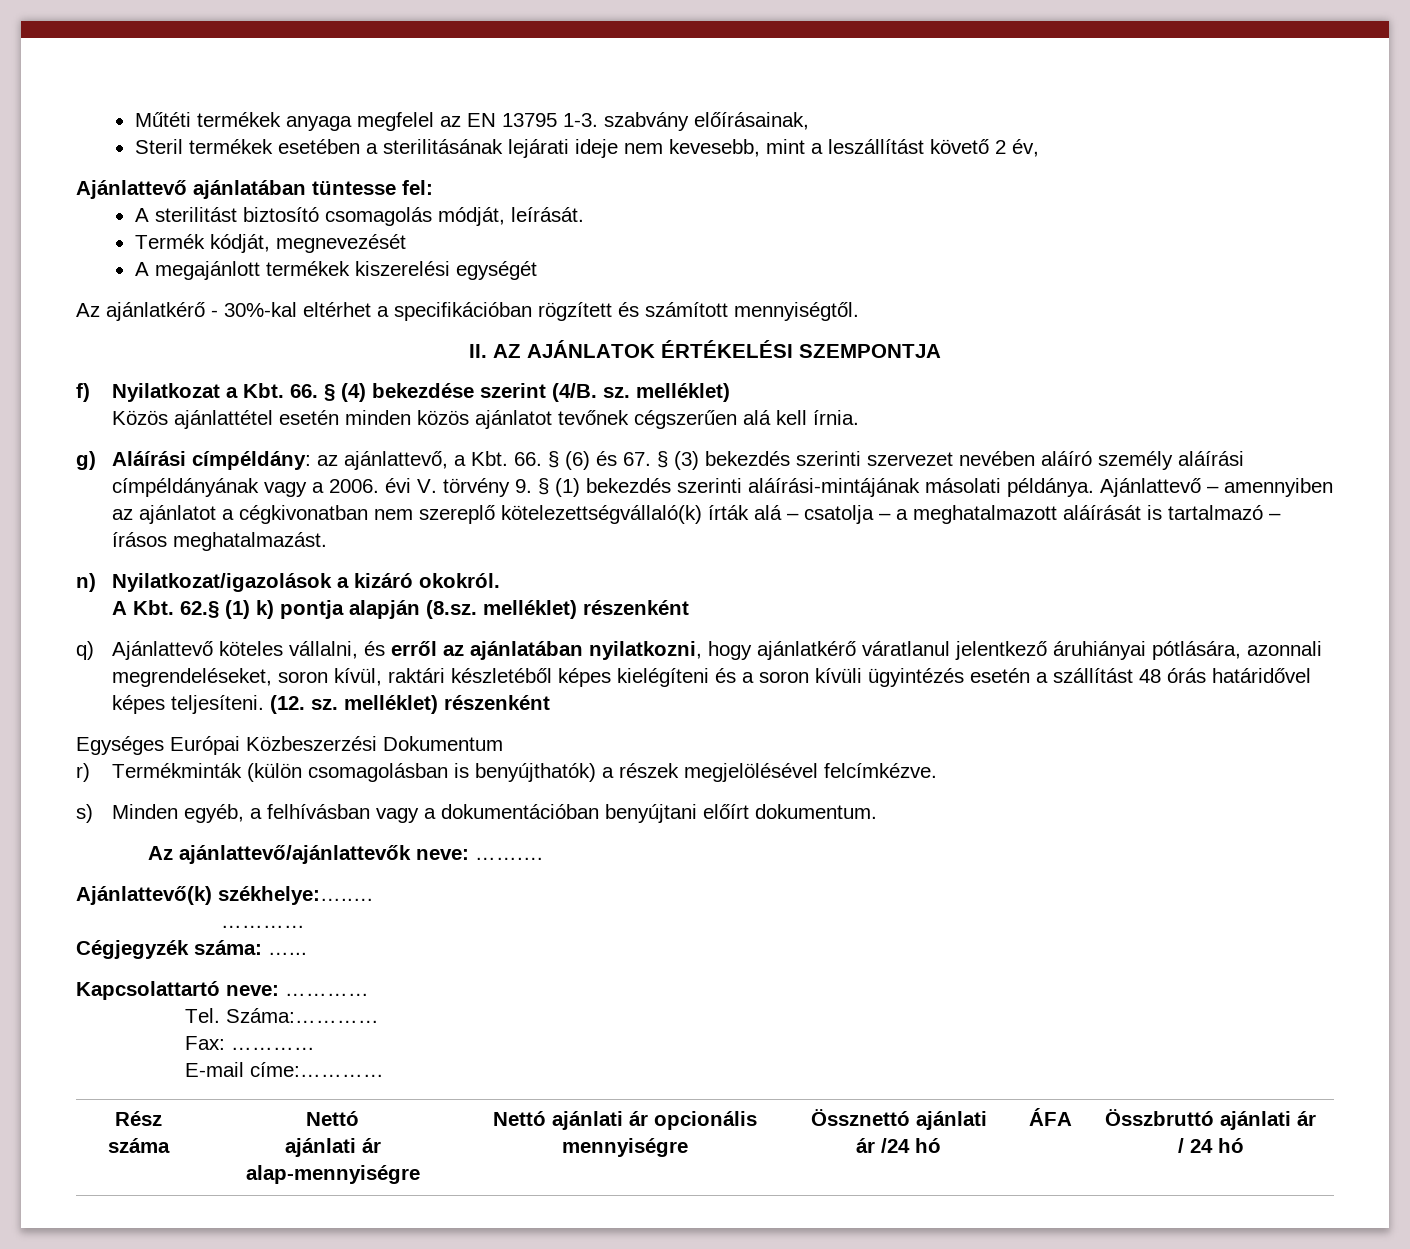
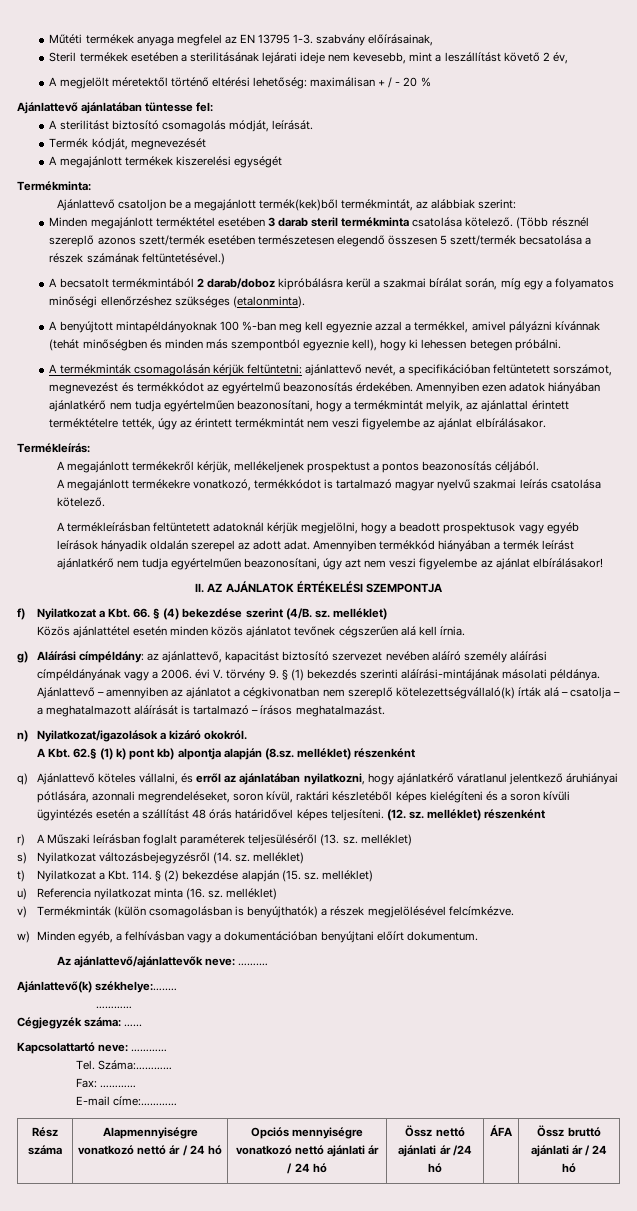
(1039, 148) none -> [49,77,431,89] // A megjelölt méretektől történő eltérési lehetőség: maximálisan + / - 20 %
[76,302,859,321] Az ajánlatkérő - 30%-kal eltérhet a specifikációban rögzített és számított mennyiségtől. -> [17,181,91,191] [56,199,517,211] [49,217,589,229] [49,235,592,247] [49,253,225,265] [49,278,614,290] [49,296,305,308] [49,321,600,333] [49,339,561,351] [49,364,613,376] [49,382,601,394] [49,400,569,412] [49,418,546,430] [17,443,90,453] [56,461,540,473] [56,479,601,491] [56,497,105,507] [56,522,579,534] [56,540,574,552] [56,558,603,570] Termékminta: // Ajánlattevő csatoljon be a megajánlott termék(kek)ből termékmintát, az alábbiak szerint: // Minden megajánlott terméktétel esetében 3 darab steril termékminta csatolása kötelező. (Több résznél szereplő azonos szett/termék esetében természetesen elegendő összesen 5 szett/termék becsatolása a részek számának feltüntetésével.) // A becsatolt termékmintából 2 darab/doboz kipróbálásra kerül a szakmai bírálat során, míg egy a folyamatos minőségi ellenőrzéshez szükséges (etalonminta). // A benyújtott mintapéldányoknak 100 %-ban meg kell egyeznie azzal a termékkel, amivel pályázni kívánnak (tehát minőségben és minden más szempontból egyeznie kell), hogy ki lehessen betegen próbálni. // A termékminták csomagolásán kérjük feltüntetni: ajánlattevő nevét, a specifikációban feltüntetett sorszámot, megnevezést és termékkódot az egyértelmű beazonosítás érdekében. Amennyiben ezen adatok hiányában ajánlatkérő nem tudja egyértelműen beazonosítani, hogy a termékmintát melyik, az ajánlattal érintett terméktételre tették, úgy az érintett termékmintát nem veszi figyelembe az ajánlat elbírálásakor. // Termékleírás: // A megajánlott termékekről kérjük, mellékeljenek prospektust a pontos beazonosítás céljából. // A megajánlott termékekre vonatkozó, termékkódot is tartalmazó magyar nyelvű szakmai leírás csatolása kötelező. // A termékleírásban feltüntetett adatoknál kérjük megjelölni, hogy a beadott prospektusok vagy egyéb leírások hányadik oldalán szerepel az adott adat. Amennyiben termékkód hiányában a termék leírást ajánlatkérő nem tudja egyértelműen beazonosítani, úgy azt nem veszi figyelembe az ajánlat elbírálásakor!
[454,451,862,470] a Kbt. 66. § (6) és 67. § (3) bekezdés szerinti -> [225,651,330,663] kapacitást biztosító
[280,600,345,619] pontja -> [129,748,221,760] pont kb) alpontja
[76,736,503,755] [76,763,90,782] Egységes Európai Közbeszerzési Dokumentum // r) -> [17,834,412,846] [17,852,305,864] [17,870,373,882] [17,888,278,900] [17,906,27,918] r) A Műszaki leírásban foglalt paraméterek teljesüléséről (13. sz. melléklet) // s) Nyilatkozat változásbejegyzésről (14. sz. melléklet) // t) Nyilatkozat a Kbt. 114. § (2) bekezdése alapján (15. sz. melléklet) // u) Referencia nyilatkozat minta (16. sz. melléklet) // v)
[76,804,93,823] s) -> [17,931,30,943] w)
[306,1111,359,1126] [284,1138,381,1157] [245,1165,420,1184] [492,1111,757,1130] [561,1138,688,1157] [810,1109,910,1126] Nettó // ajánlati ár alap-mennyiségre | Nettó ajánlati ár opcionális mennyiségre | Össznettó -> [102,1127,198,1139] [78,1145,222,1156] [250,1127,364,1139] [235,1145,380,1157] [287,1163,327,1174] [405,1125,465,1137] Alapmennyiségre vonatkozó nettó ár / 24 hó | Opciós mennyiségre vonatkozó nettó ajánlati ár / 24 hó | Össz nettó
[1105,1109,1214,1126] Összbruttó -> [537,1125,601,1137] Össz bruttó

